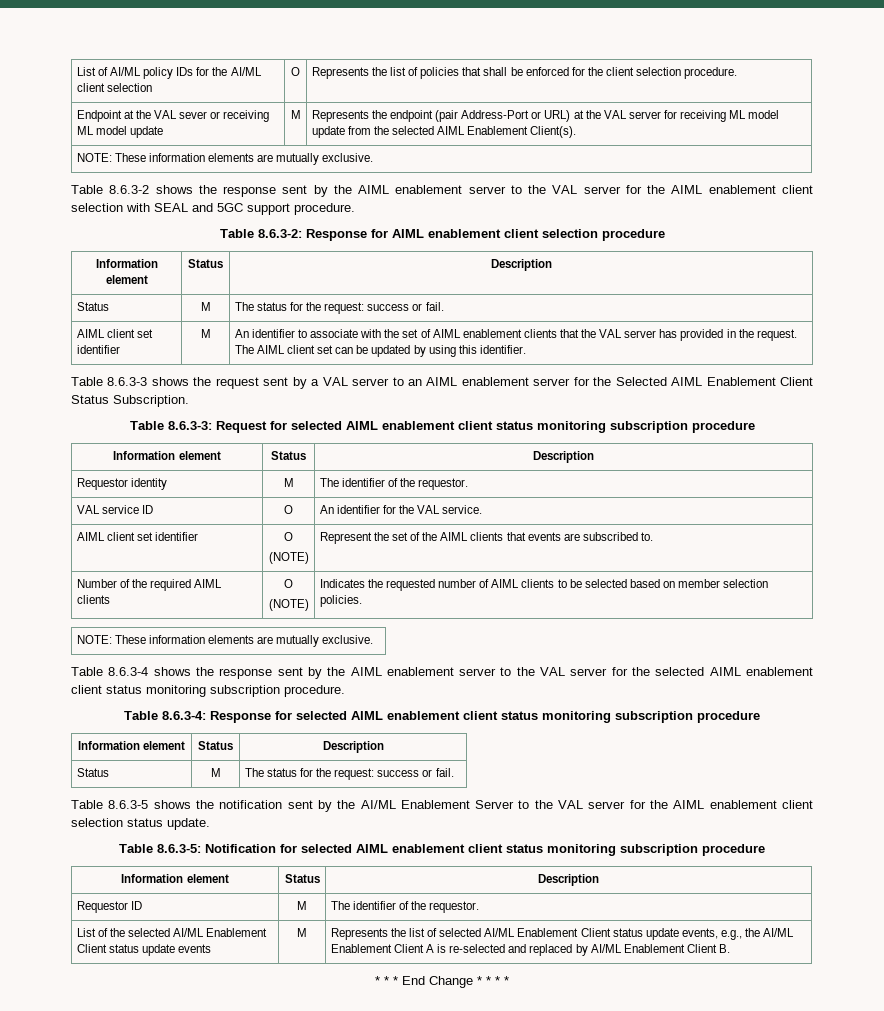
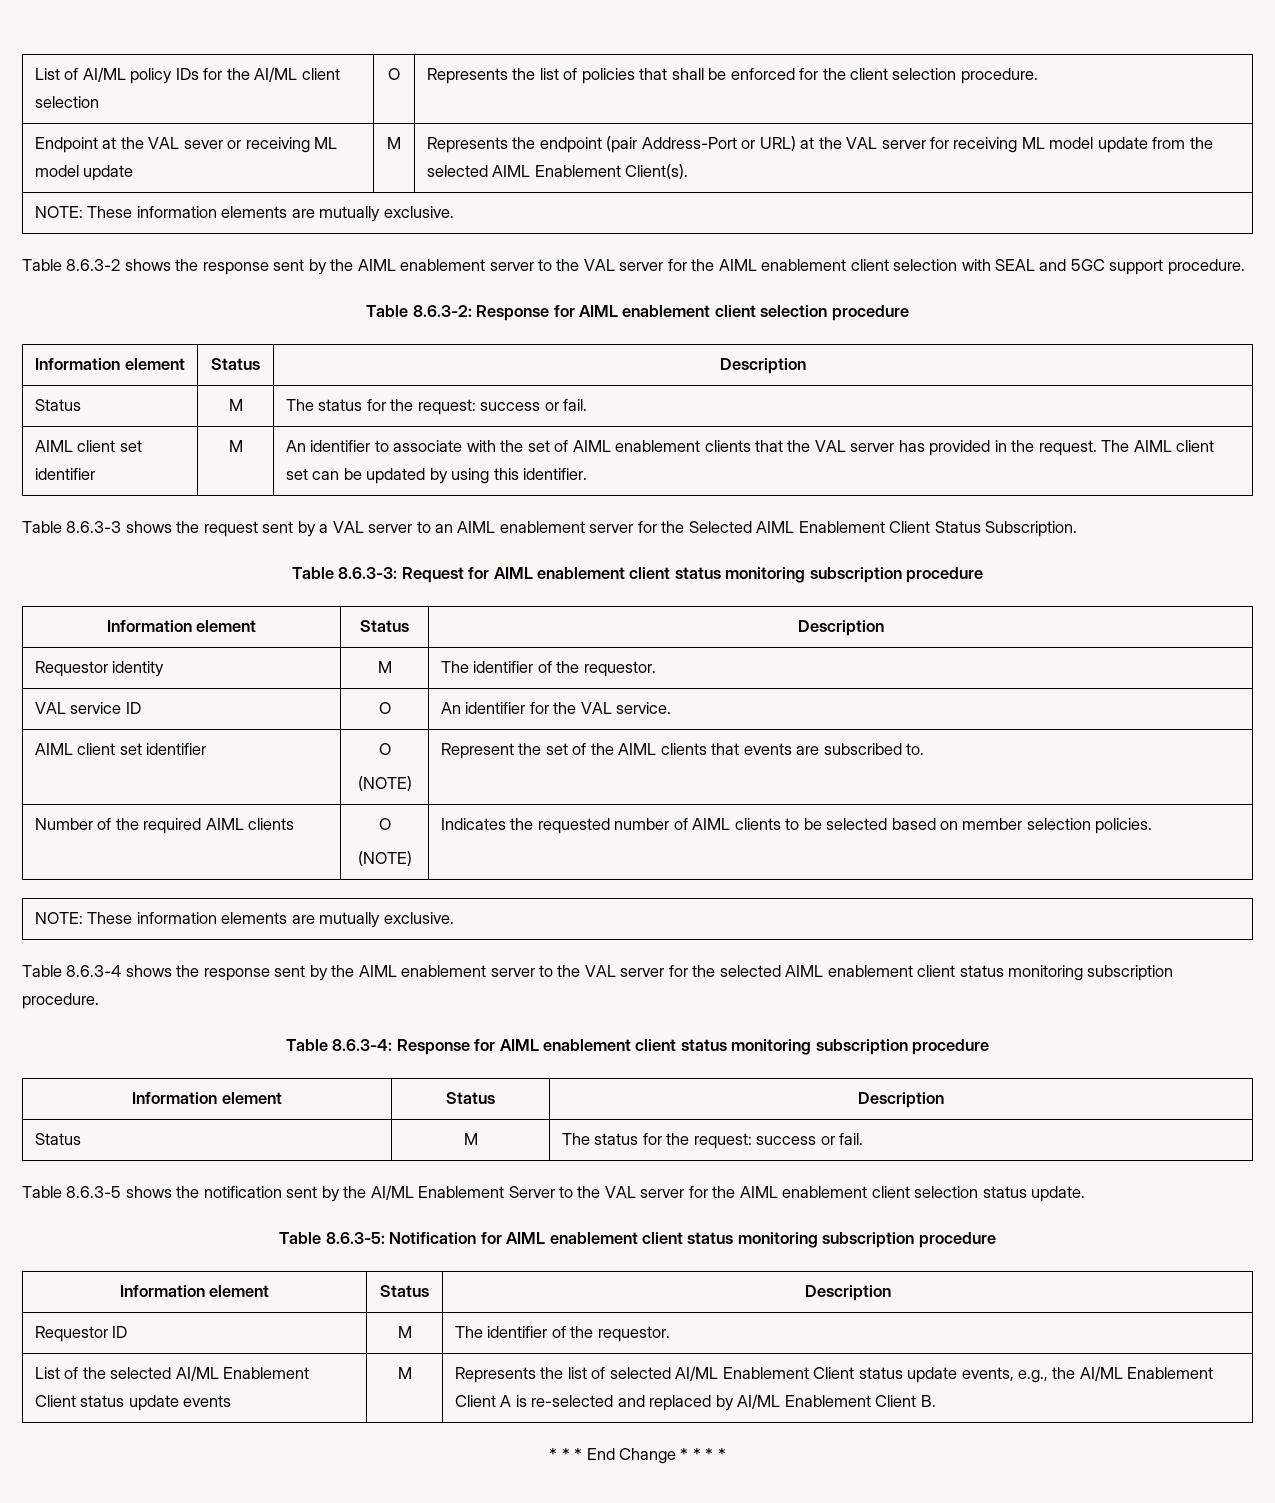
[290,421,342,430] selected -> (490, 573) none
[296,711,347,720] selected -> (496, 1045) none
[301,844,352,853] selected -> (502, 1238) none

